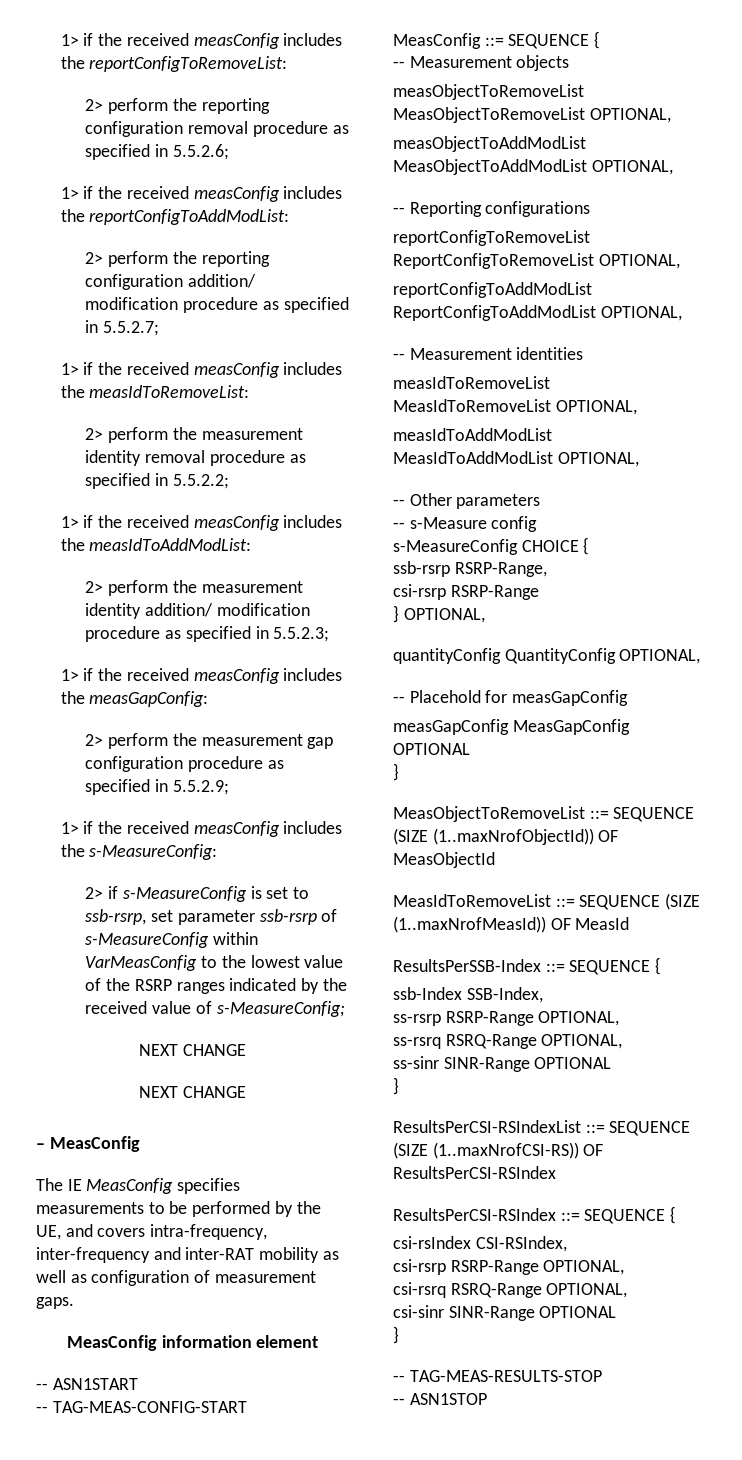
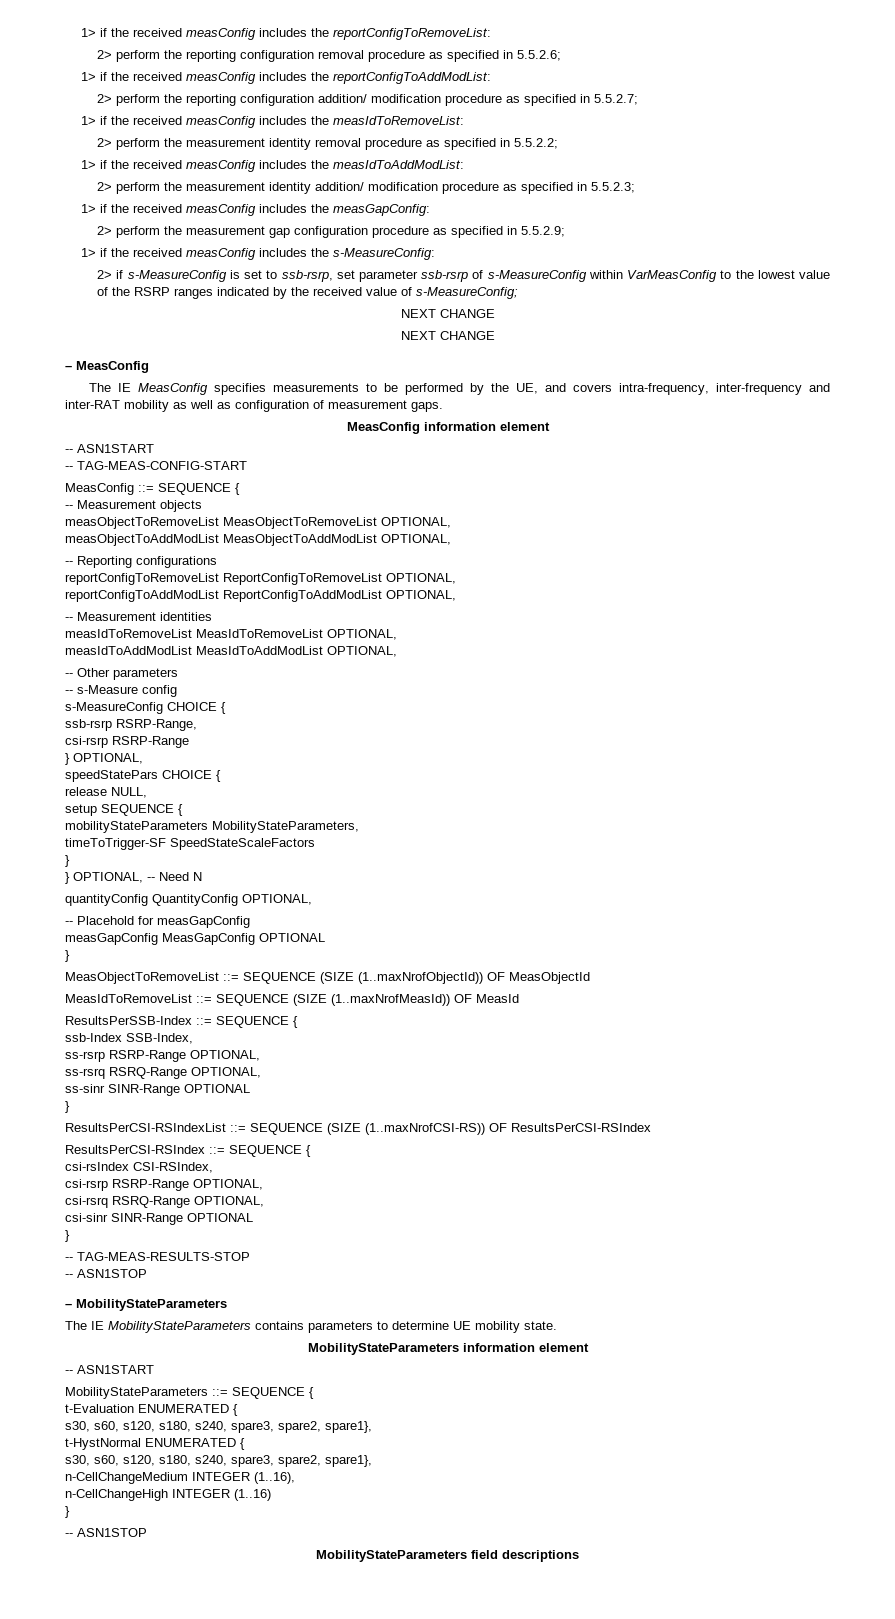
(485, 615) none -> [65,770,221,782] [65,787,147,798] [65,804,183,816] [65,821,359,833] [65,838,315,850] [65,855,70,867] [65,872,202,884] // speedStatePars CHOICE { // release NULL, // setup SEQUENCE { // mobilityStateParameters MobilityStateParameters, // timeToTrigger-SF SpeedStateScaleFactors // } // } OPTIONAL, -- Need N
(487, 1399) none -> [65,1299,227,1311] [65,1321,557,1333] [307,1343,589,1355] [65,1365,154,1374] [65,1387,314,1399] [65,1404,238,1416] [65,1421,372,1433] [65,1438,245,1450] [65,1455,372,1467] [65,1472,295,1484] [65,1489,271,1501] [65,1506,70,1518] [65,1528,147,1537] [316,1550,579,1562] // – MobilityStateParameters // The IE MobilityStateParameters contains parameters to determine UE mobility state. // MobilityStateParameters information element // -- ASN1START // MobilityStateParameters ::= SEQUENCE { // t-Evaluation ENUMERATED { // s30, s60, s120, s180, s240, spare3, spare2, spare1}, // t-HystNormal ENUMERATED { // s30, s60, s120, s180, s240, spare3, spare2, spare1}, // n-CellChangeMedium INTEGER (1..16), // n-CellChangeHigh INTEGER (1..16) // } // -- ASN1STOP // MobilityStateParameters field descriptions

